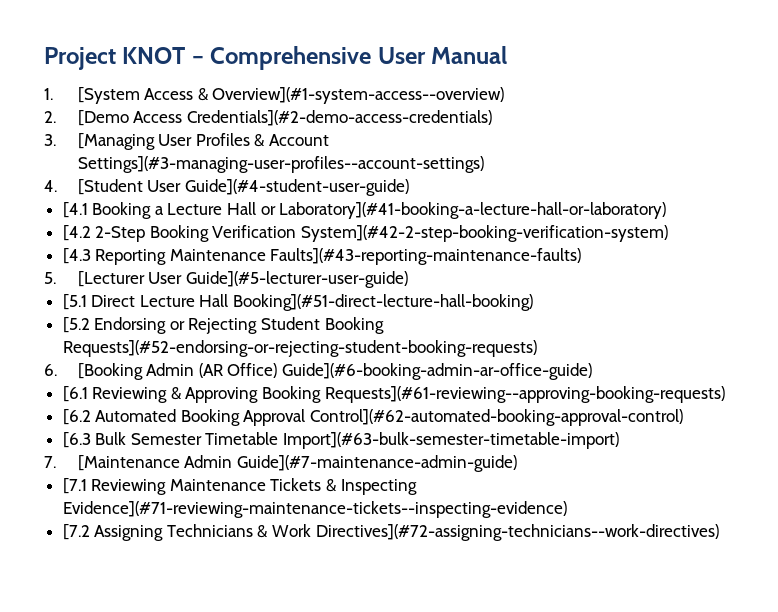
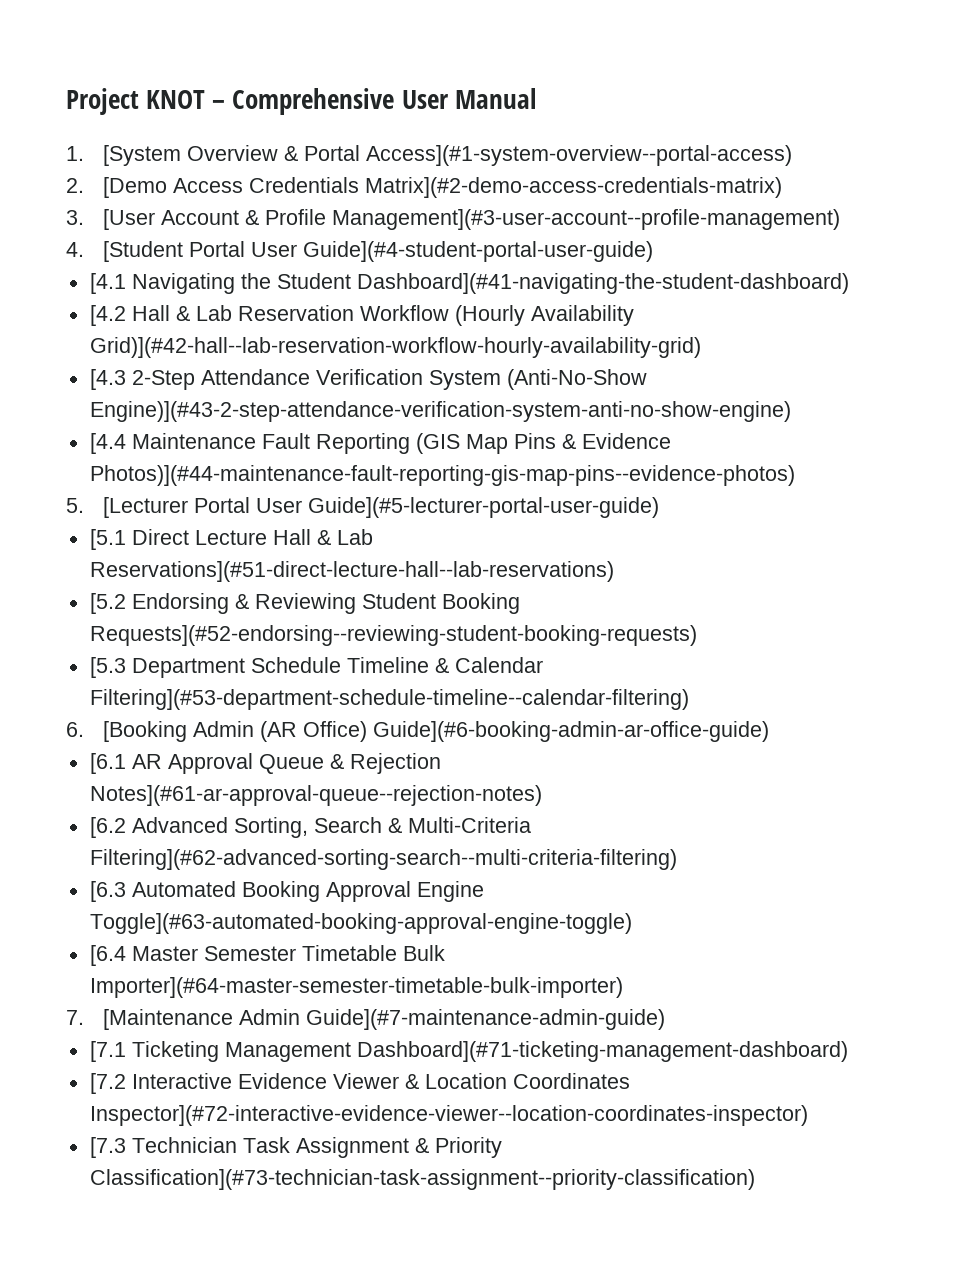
[144,87,505,104] Access & Overview](#1-system-access--overview) -> [186,145,792,166] Overview & Portal Access](#1-system-overview--portal-access)
[186,110,492,126] Credentials](#2-demo-access-credentials) -> [248,177,782,198] Credentials Matrix](#2-demo-access-credentials-matrix)
[77,133,329,150] [77,156,484,173] [44,179,409,196] [62,202,667,219] [62,225,669,242] [62,248,582,265] [Managing User Profiles & Account Settings](#3-managing-user-profiles--account-settings) // 4. [Student User Guide](#4-student-user-guide) // [4.1 Booking a Lecture Hall or Laboratory](#41-booking-a-lecture-hall-or-laboratory) // [4.2 2-Step Booking Verification System](#42-2-step-booking-verification-system) // [4.3 Reporting Maintenance Faults](#43-reporting-maintenance-faults) -> [102,209,840,230] [66,241,653,262] [89,273,849,294] [89,305,634,326] [89,337,701,358] [89,369,647,390] [89,401,791,422] [89,433,671,454] [89,465,795,486] [User Account & Profile Management](#3-user-account--profile-management) // 4. [Student Portal User Guide](#4-student-portal-user-guide) // [4.1 Navigating the Student Dashboard](#41-navigating-the-student-dashboard) // [4.2 Hall & Lab Reservation Workflow (Hourly Availability Grid)](#42-hall--lab-reservation-workflow-hourly-availability-grid) // [4.3 2-Step Attendance Verification System (Anti-No-Show Engine)](#43-2-step-attendance-verification-system-anti-no-show-engine) // [4.4 Maintenance Fault Reporting (GIS Map Pins & Evidence Photos)](#44-maintenance-fault-reporting-gis-map-pins--evidence-photos)
[148,271,408,288] User Guide](#5-lecturer-user-guide) -> [193,497,659,518] Portal User Guide](#5-lecturer-portal-user-guide)
[233,294,534,311] Booking](#51-direct-lecture-hall-booking) -> [316,529,373,545] [89,561,614,582] & Lab Reservations](#51-direct-lecture-hall--lab-reservations)
[169,317,384,334] [62,340,537,357] or Rejecting Student Booking Requests](#52-endorsing-or-rejecting-student-booking-requests) -> [234,593,520,614] [89,625,697,646] [89,657,543,678] [89,689,689,710] & Reviewing Student Booking Requests](#52-endorsing--reviewing-student-booking-requests) // [5.3 Department Schedule Timeline & Calendar Filtering](#53-department-schedule-timeline--calendar-filtering)
[92,386,725,403] [62,409,684,426] [62,432,620,449] Reviewing & Approving Booking Requests](#61-reviewing--approving-booking-requests) // [6.2 Automated Booking Approval Control](#62-automated-booking-approval-control) // [6.3 Bulk Semester Timetable Import](#63-bulk-semester-timetable-import) -> [131,753,441,774] [89,785,542,806] [89,817,531,838] [89,849,677,870] [89,881,484,902] [89,913,632,934] [89,945,445,966] [89,977,623,998] AR Approval Queue & Rejection Notes](#61-ar-approval-queue--rejection-notes) // [6.2 Advanced Sorting, Search & Multi-Criteria Filtering](#62-advanced-sorting-search--multi-criteria-filtering) // [6.3 Automated Booking Approval Engine Toggle](#63-automated-booking-approval-engine-toggle) // [6.4 Master Semester Timetable Bulk Importer](#64-master-semester-timetable-bulk-importer)
[91,478,417,495] [62,501,567,518] [62,524,719,541] Reviewing Maintenance Tickets & Inspecting Evidence](#71-reviewing-maintenance-tickets--inspecting-evidence) // [7.2 Assigning Technicians & Work Directives](#72-assigning-technicians--work-directives) -> [131,1041,848,1062] [89,1073,630,1094] [89,1105,808,1126] [89,1137,502,1158] [89,1169,755,1190] Ticketing Management Dashboard](#71-ticketing-management-dashboard) // [7.2 Interactive Evidence Viewer & Location Coordinates Inspector](#72-interactive-evidence-viewer--location-coordinates-inspector) // [7.3 Technician Task Assignment & Priority Classification](#73-technician-task-assignment--priority-classification)

